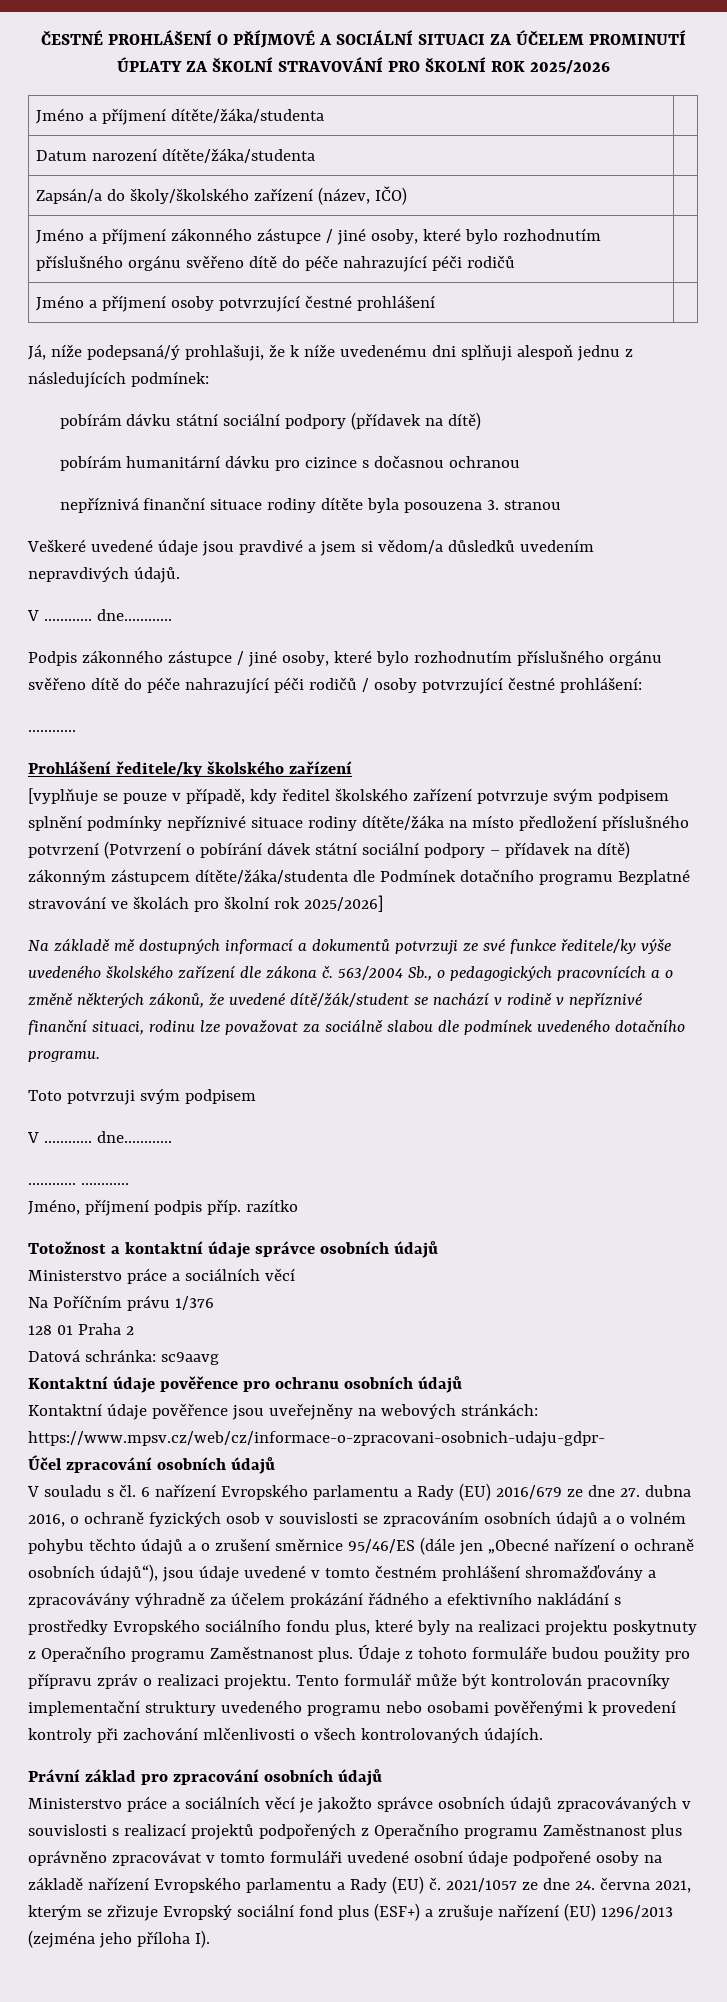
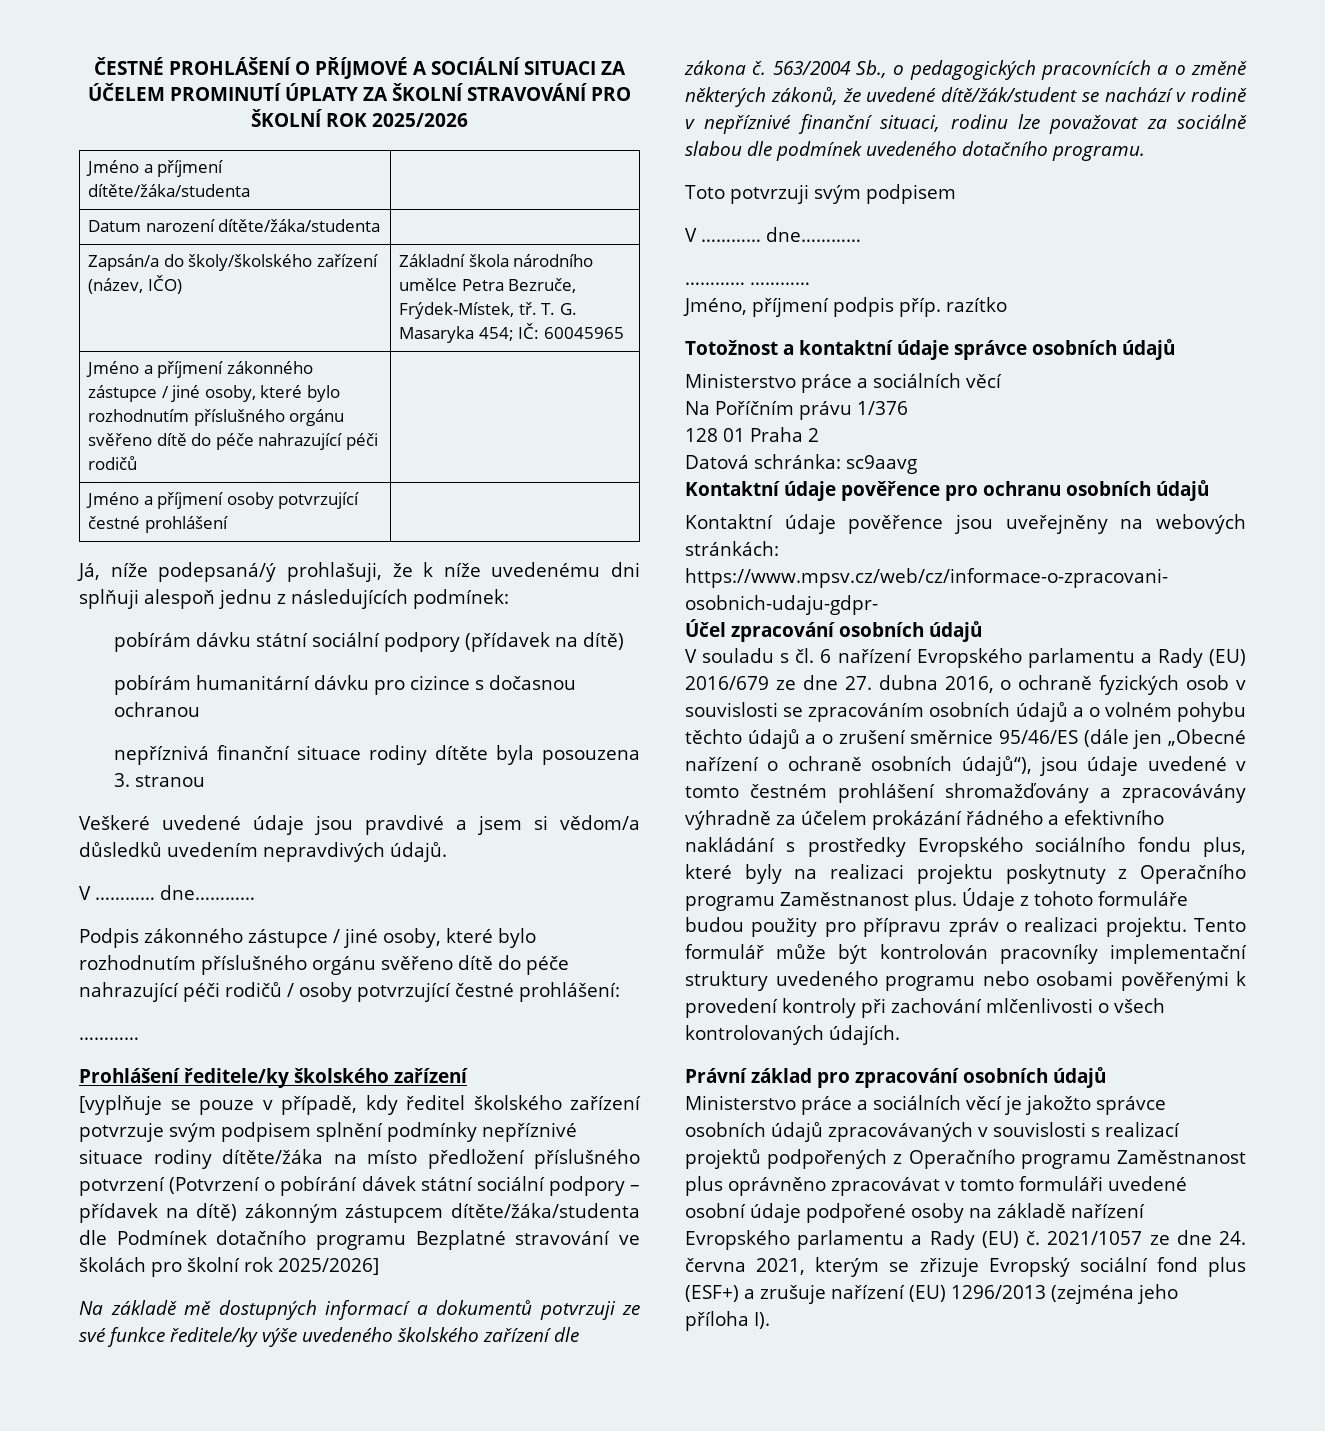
(407, 195) none -> [399,254,594,267] [399,278,577,293] [399,302,577,319] [399,323,624,343] Základní škola národního umělce Petra Bezruče, Frýdek-Místek, tř. T. G. Masaryka 454; IČ: 60045965

